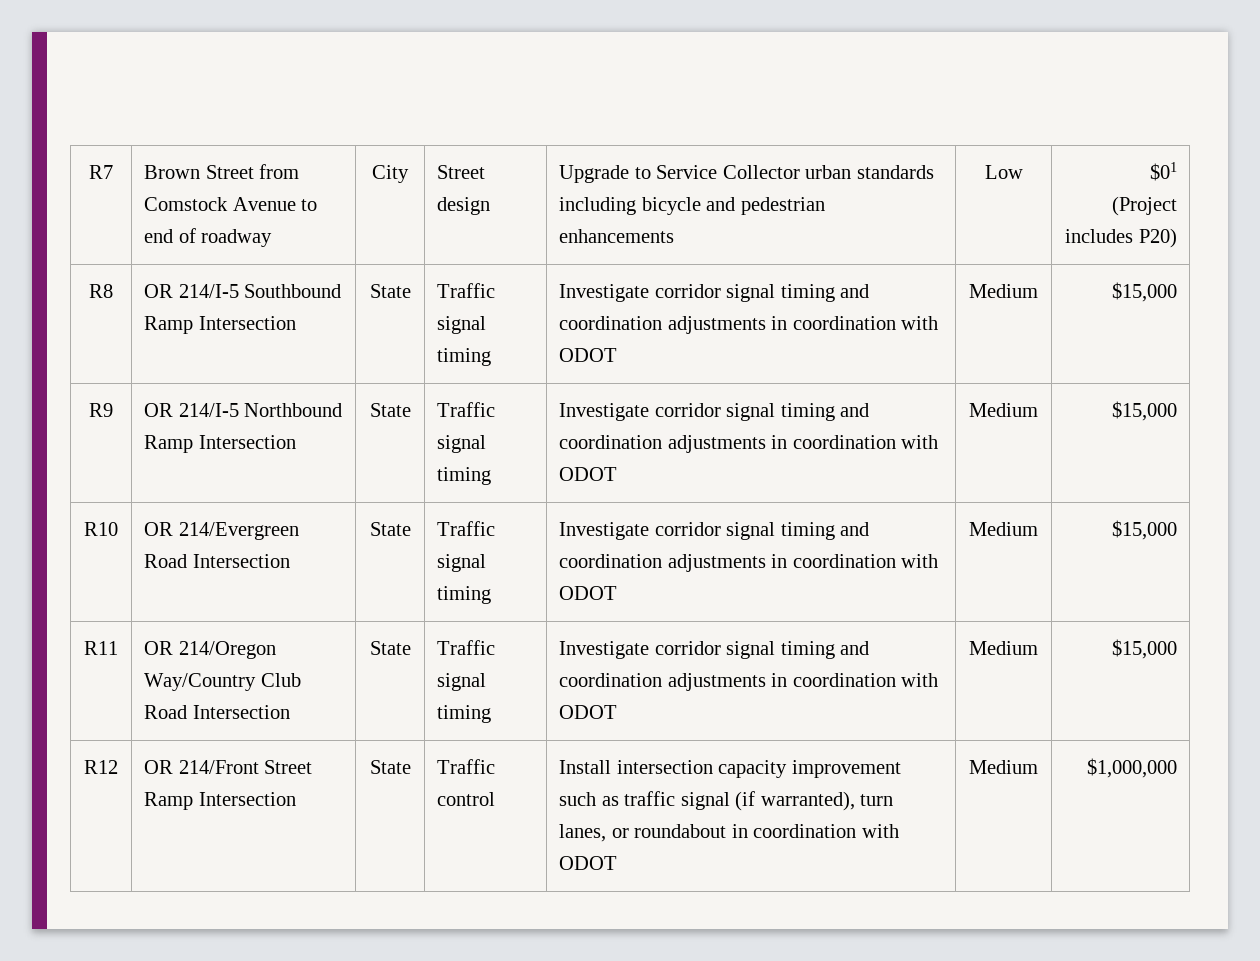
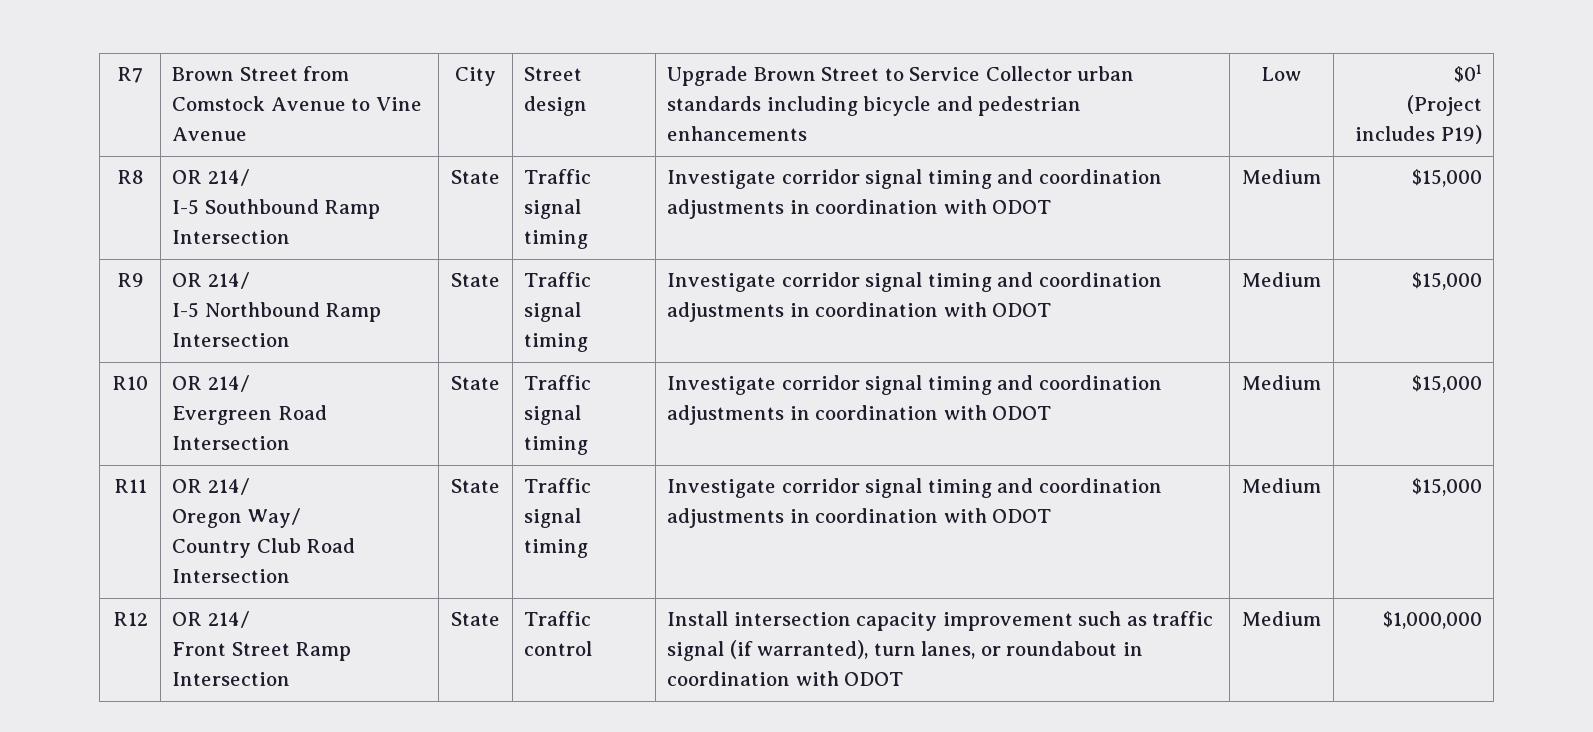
[144,228,273,247] end of roadway -> [375,97,422,111] [172,127,248,141] Vine Avenue
(630, 174) none -> [753,67,880,81] Brown Street
[1138,228,1177,248] P20) -> [1440,125,1482,144] P19)
[178,284,239,298] 214/I-5 -> [207,169,250,186] [172,199,200,215] 214/ // I-5
[178,403,239,417] 214/I-5 -> [207,272,250,289] [172,302,200,318] 214/ // I-5
[178,522,299,540] 214/Evergreen -> [207,375,250,392] [172,406,273,425] 214/ // Evergreen
[178,641,276,659] [144,673,257,691] 214/Oregon Way/Country -> [207,478,250,495] [172,508,301,528] [172,539,252,558] 214/ // Oregon Way/ // Country
[178,760,259,774] 214/Front -> [207,611,250,628] [172,642,227,656] 214/ // Front

